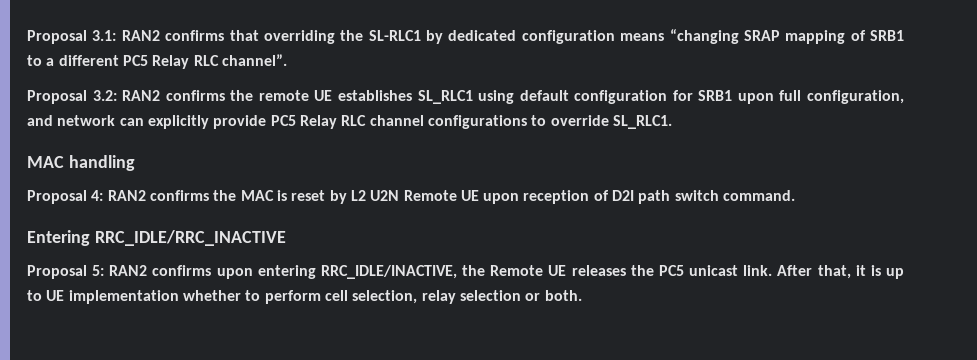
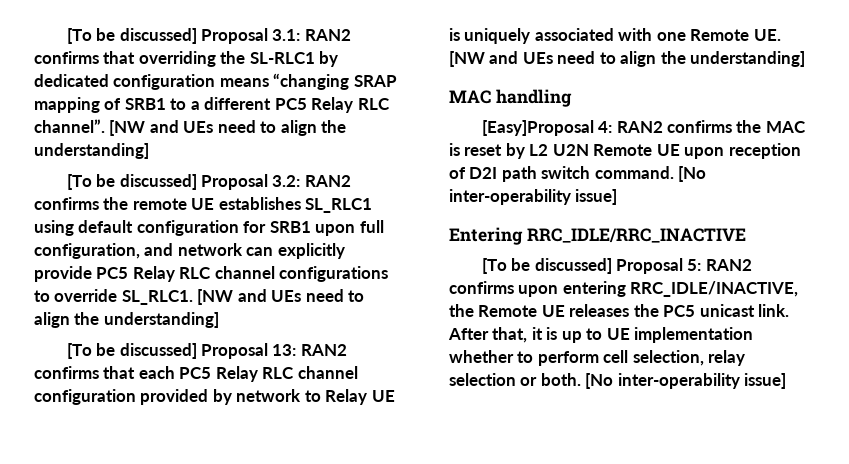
(27, 37) none -> [66,28,197,44] [To be discussed]
(287, 60) // -> [109,120,347,136] [34,143,149,159] [66,174,197,190] [NW and UEs need to align the understanding] // [To be discussed]
(672, 122) none -> [197,289,365,305] [34,312,219,328] [66,343,347,359] [34,366,358,382] [34,389,395,405] [449,28,781,44] [449,51,806,67] [NW and UEs need to align the understanding] // [To be discussed] Proposal 13: RAN2 confirms that each PC5 Relay RLC channel configuration provided by network to Relay UE is uniquely associated with one Remote UE. [NW and UEs need to align the understanding]
[27,190,87,204] Proposal -> [481,120,594,136] [Easy]Proposal
(796, 195) none -> [678,166,707,182] [449,189,618,205] [No inter-operability issue]
(286, 238) none -> [481,258,612,274] [To be discussed]
(582, 295) none -> [585,373,787,389] [No inter-operability issue]

